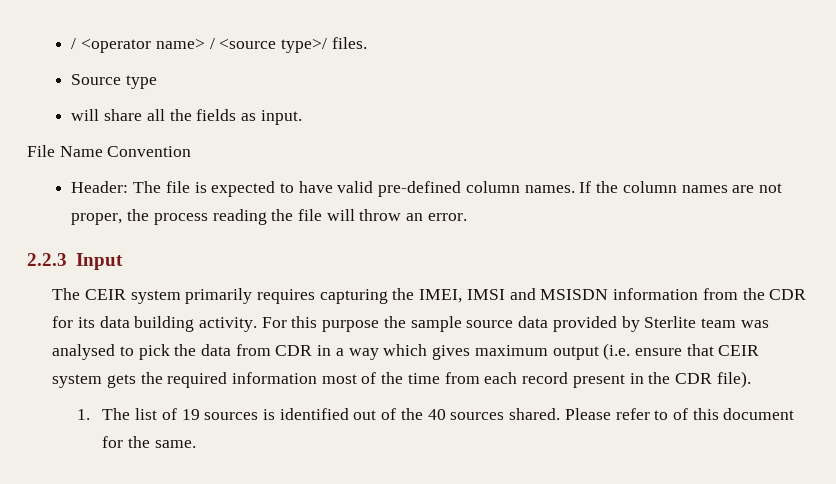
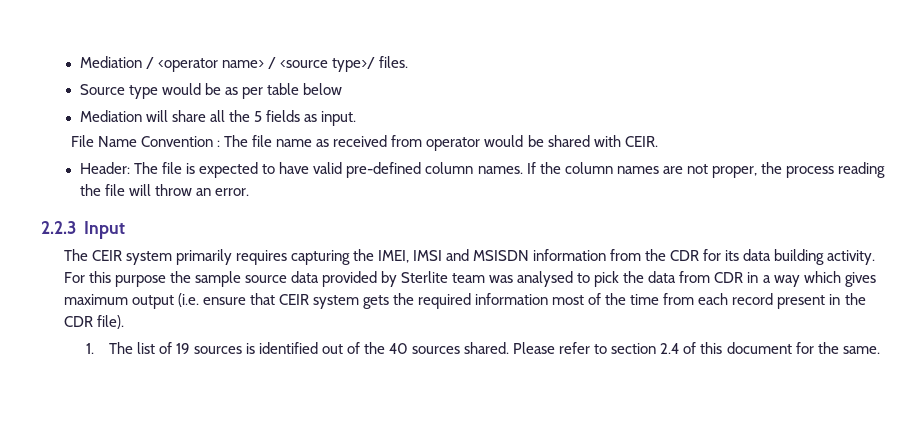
(71, 43) none -> [79,56,142,68] Mediation
(158, 82) // -> [162,83,343,99] [79,110,142,122] would be as per table below // Mediation
(192, 115) none -> [254,111,263,122] 5
(192, 151) none -> [217,135,658,151] : The file name as received from operator would be shared with CEIR.
(669, 415) none -> [611,343,680,354] section 2.4

